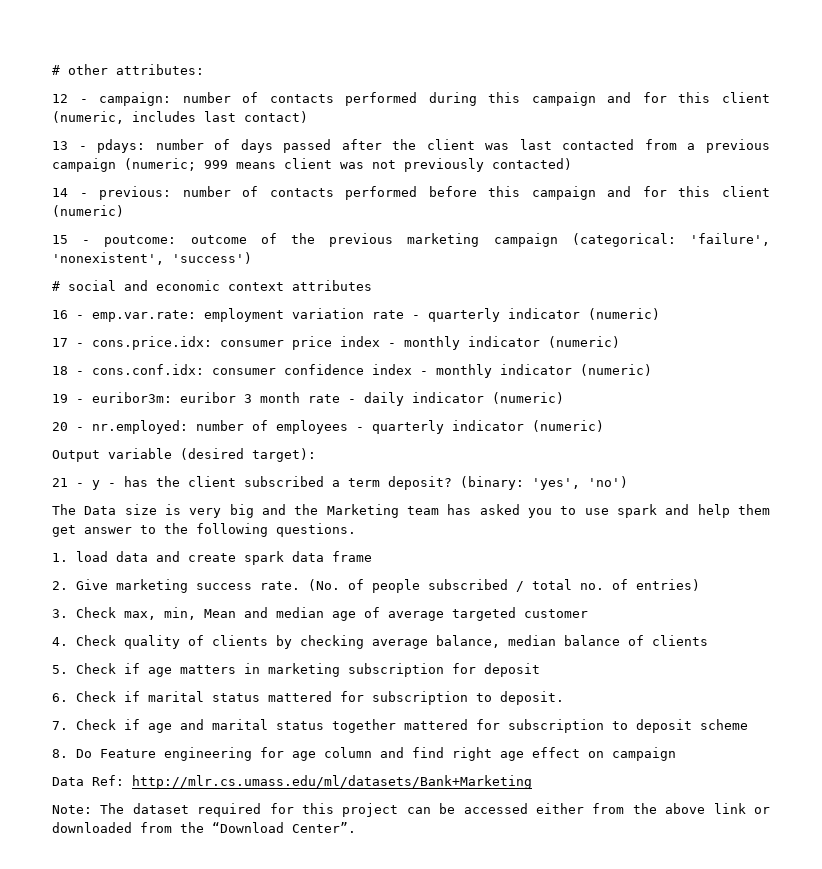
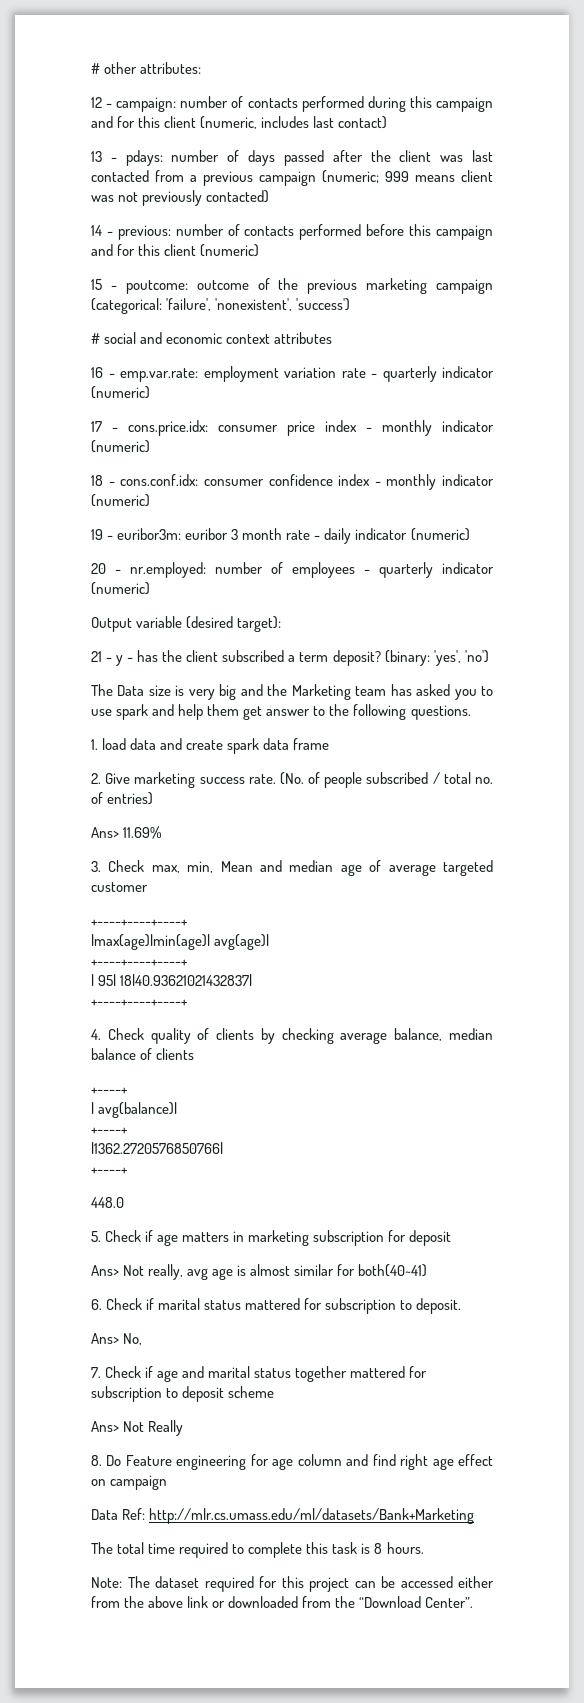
(700, 585) none -> [91,826,162,839] // Ans> 11.69%
(588, 613) none -> [91,919,188,926] [91,934,270,950] [91,959,188,966] [91,974,253,986] [91,999,188,1006] // +----+----+----+ // |max(age)|min(age)| avg(age)| // +----+----+----+ // | 95| 18|40.93621021432837| // +----+----+----+
(708, 640) none -> [91,1087,128,1094] [91,1102,178,1118] [91,1127,128,1134] [91,1142,223,1154] [91,1167,128,1174] [91,1197,124,1208] // +----+ // | avg(balance)| // +----+ // |1362.2720576850766| // +----+ // 448.0
(540, 670) none -> [91,1264,428,1280] // Ans> Not really, avg age is almost similar for both(40~41)
(564, 698) none -> [91,1333,143,1345] // Ans> No,
(748, 724) none -> [91,1420,184,1436] // Ans> Not Really
(532, 782) none -> [91,1542,424,1558] // The total time required to complete this task is 8 hours.

